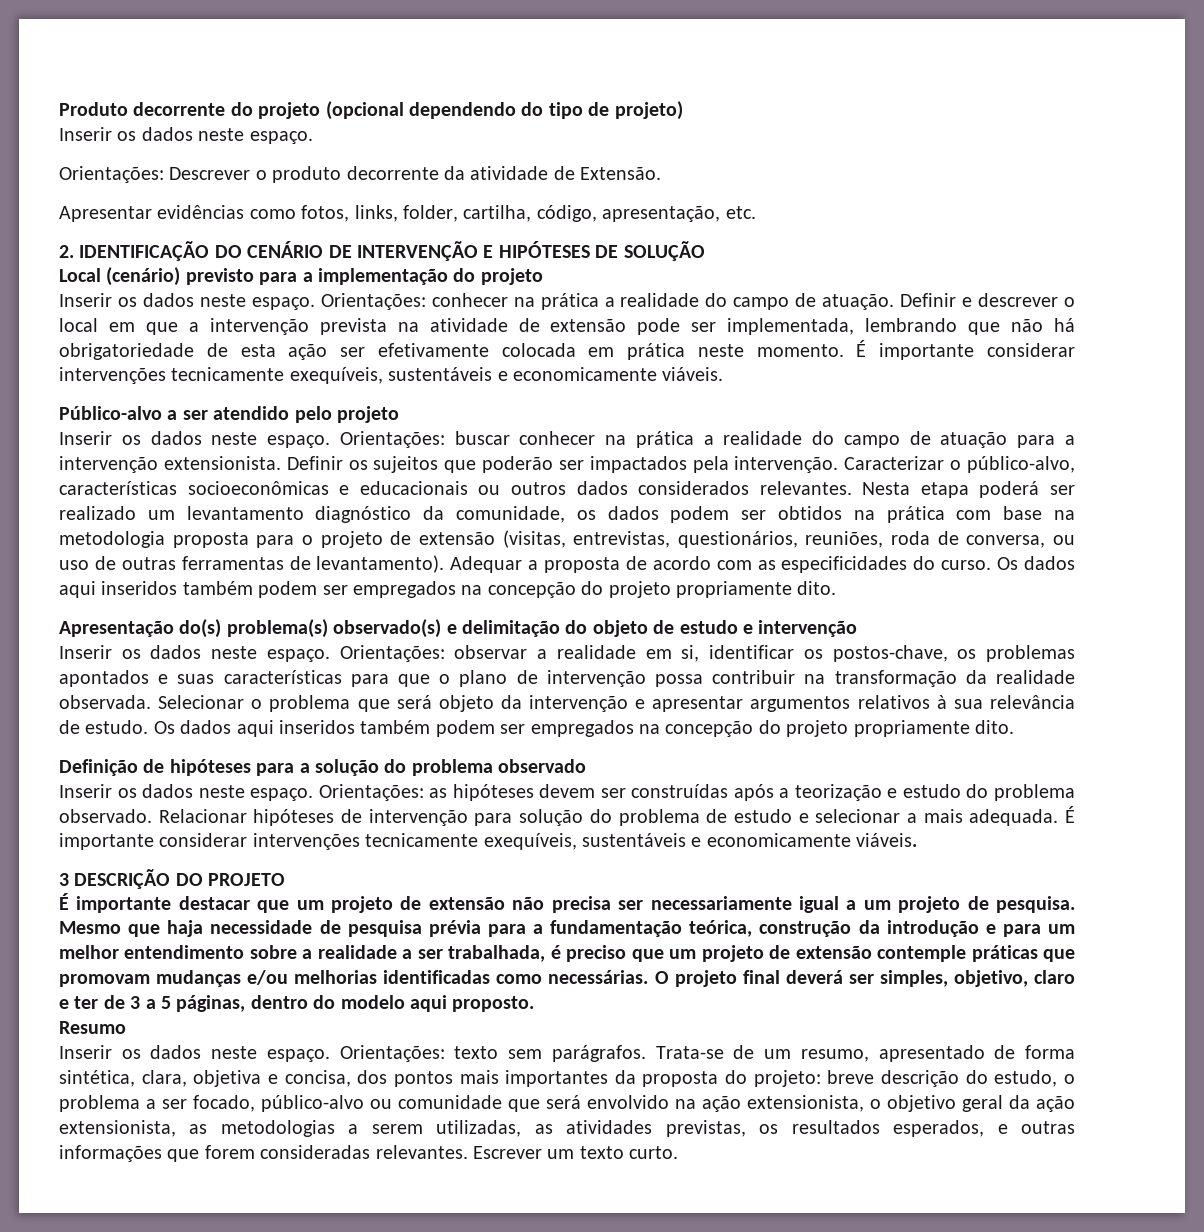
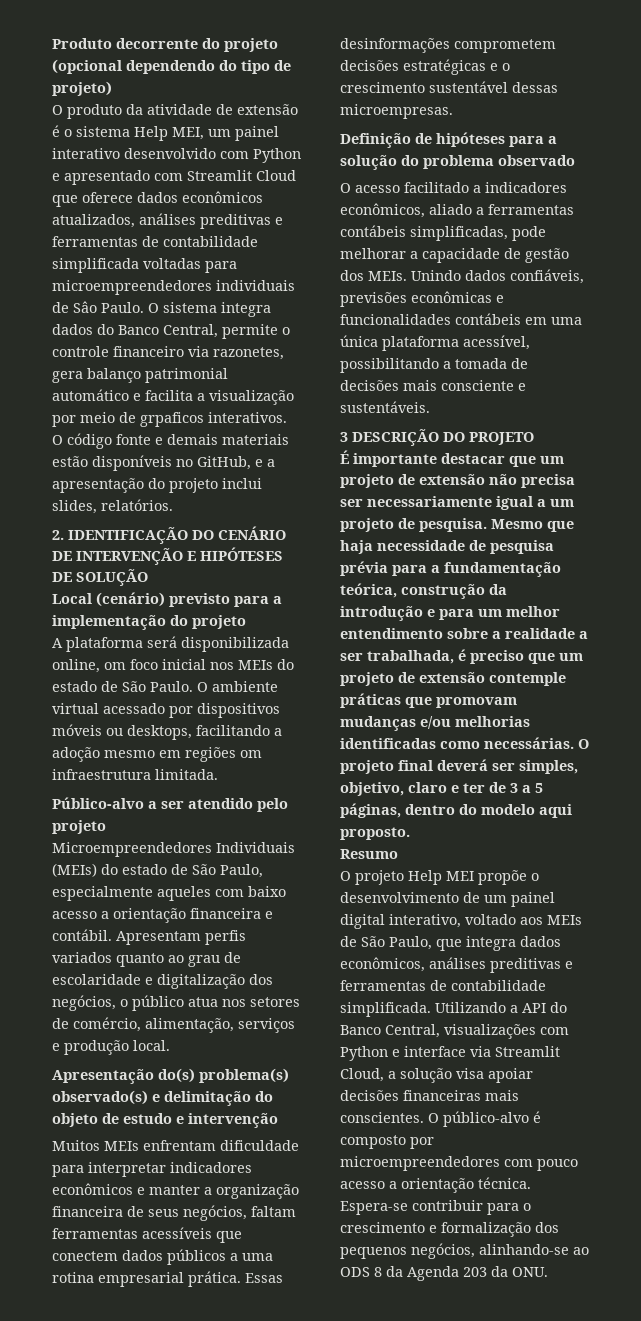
[59,127,313,144] [59,166,662,183] [59,205,756,222] Inserir os dados neste espaço. // Orientações: Descrever o produto decorrente da atividade de Extensão. // Apresentar evidências como fotos, links, folder, cartilha, código, apresentação, etc. -> [52,104,298,119] [52,125,279,141] [52,148,301,163] [52,170,296,185] [52,191,263,207] [52,213,283,229] [52,236,258,247] [52,258,237,273] [52,280,295,295] [52,301,271,317] [52,324,290,339] [52,346,284,360] [52,368,228,383] [52,389,294,405] [52,412,287,427] [52,433,289,449] [52,455,275,471] [52,478,262,493] [52,499,173,514] O produto da atividade de extensão é o sistema Help MEI, um painel interativo desenvolvido com Python e apresentado com Streamlit Cloud que oferece dados econômicos atualizados, análises preditivas e ferramentas de contabilidade simplificada voltadas para microempreendedores individuais de Sâo Paulo. O sistema integra dados do Banco Central, permite o controle financeiro via razonetes, gera balanço patrimonial automático e facilita a visualização por meio de grpaficos interativos. O código fonte e demais materiais estão disponíveis no GitHub, e a apresentação do projeto inclui slides, relatórios.
[59,293,1075,310] [59,318,1075,335] [59,340,1075,360] [59,367,724,384] Inserir os dados neste espaço. Orientações: conhecer na prática a realidade do campo de atuação. Definir e descrever o local em que a intervenção prevista na atividade de extensão pode ser implementada, lembrando que não há obrigatoriedade de esta ação ser efetivamente colocada em prática neste momento. É importante considerar intervenções tecnicamente exequíveis, sustentáveis e economicamente viáveis. -> [52,636,289,652] [52,659,294,673] [52,681,278,692] [52,703,280,718] [52,724,282,740] [52,747,262,762] [52,769,218,780] A plataforma será disponibilizada online, om foco inicial nos MEIs do estado de São Paulo. O ambiente virtual acessado por dispositivos móveis ou desktops, facilitando a adoção mesmo em regiões om infraestrutura limitada.
[59,431,1075,448] [59,456,1075,473] [59,481,1075,498] [59,506,1075,523] [59,530,1075,548] [59,555,1075,573] [59,581,837,598] Inserir os dados neste espaço. Orientações: buscar conhecer na prática a realidade do campo de atuação para a intervenção extensionista. Definir os sujeitos que poderão ser impactados pela intervenção. Caracterizar o público-alvo, características socioeconômicas e educacionais ou outros dados considerados relevantes. Nesta etapa poderá ser realizado um levantamento diagnóstico da comunidade, os dados podem ser obtidos na prática com base na metodologia proposta para o projeto de extensão (visitas, entrevistas, questionários, reuniões, roda de conversa, ou uso de outras ferramentas de levantamento). Adequar a proposta de acordo com as especificidades do curso. Os dados aqui inseridos também podem ser empregados na concepção do projeto propriamente dito. -> [52,842,295,857] [52,863,263,878] [52,886,286,901] [52,908,273,923] [52,929,246,945] [52,952,241,967] [52,974,273,989] [52,995,300,1011] [52,1017,295,1033] [52,1040,170,1055] Microempreendedores Individuais (MEIs) do estado de São Paulo, especialmente aqueles com baixo acesso a orientação financeira e contábil. Apresentam perfis variados quanto ao grau de escolaridade e digitalização dos negócios, o público atua nos setores de comércio, alimentação, serviços e produção local.
[59,645,1076,662] [59,670,1076,687] [59,695,1075,712] [59,720,1014,737] Inserir os dados neste espaço. Orientações: observar a realidade em si, identificar os postos-chave, os problemas apontados e suas características para que o plano de intervenção possa contribuir na transformação da realidade observada. Selecionar o problema que será objeto da intervenção e apresentar argumentos relativos à sua relevância de estudo. Os dados aqui inseridos também podem ser empregados na concepção do projeto propriamente dito. -> [52,1140,299,1151] [52,1162,252,1177] [52,1183,299,1199] [52,1205,296,1221] [52,1227,242,1243] [52,1249,273,1265] [52,1271,283,1287] [340,38,556,53] [340,59,510,75] [340,81,558,93] [340,104,453,119] Muitos MEIs enfrentam dificuldade para interpretar indicadores econômicos e manter a organização financeira de seus negócios, faltam ferramentas acessíveis que conectem dados públicos a uma rotina empresarial prática. Essas desinformações comprometem decisões estratégicas e o crescimento sustentável dessas microempresas.
[59,784,1075,801] [59,806,1075,826] [59,833,918,850] Inserir os dados neste espaço. Orientações: as hipóteses devem ser construídas após a teorização e estudo do problema observado. Relacionar hipóteses de intervenção para solução do problema de estudo e selecionar a mais adequada. É importante considerar intervenções tecnicamente exequíveis, sustentáveis e economicamente viáveis. -> [340,182,567,193] [340,203,574,218] [340,225,546,241] [340,248,569,263] [340,269,584,284] [340,291,504,307] [340,313,582,325] [340,335,530,351] [340,358,528,373] [340,380,526,391] [340,401,430,413] O acesso facilitado a indicadores econômicos, aliado a ferramentas contábeis simplificadas, pode melhorar a capacidade de gestão dos MEIs. Unindo dados confiáveis, previsões econômicas e funcionalidades contábeis em uma única plataforma acessível, possibilitando a tomada de decisões mais consciente e sustentáveis.
[59,1045,1076,1062] [59,1070,1075,1087] [59,1095,1075,1112] [59,1120,1075,1137] [59,1145,679,1162] Inserir os dados neste espaço. Orientações: texto sem parágrafos. Trata-se de um resumo, apresentado de forma sintética, clara, objetiva e concisa, dos pontos mais importantes da proposta do projeto: breve descrição do estudo, o problema a ser focado, público-alvo ou comunidade que será envolvido na ação extensionista, o objetivo geral da ação extensionista, as metodologias a serem utilizadas, as atividades previstas, os resultados esperados, e outras informações que forem consideradas relevantes. Escrever um texto curto. -> [340,870,539,885] [340,892,555,907] [340,914,582,929] [340,936,561,951] [340,957,573,973] [340,980,546,991] [340,1002,567,1017] [340,1024,569,1039] [340,1046,560,1061] [340,1068,533,1083] [340,1090,519,1101] [340,1111,541,1127] [340,1135,434,1149] [340,1156,578,1171] [340,1177,531,1193] [340,1200,531,1215] [340,1222,559,1237] [340,1243,589,1259] [340,1266,548,1281] O projeto Help MEI propõe o desenvolvimento de um painel digital interativo, voltado aos MEIs de São Paulo, que integra dados econômicos, análises preditivas e ferramentas de contabilidade simplificada. Utilizando a API do Banco Central, visualizações com Python e interface via Streamlit Cloud, a solução visa apoiar decisões financeiras mais conscientes. O público-alvo é composto por microempreendedores com pouco acesso a orientação técnica. Espera-se contribuir para o crescimento e formalização dos pequenos negócios, alinhando-se ao ODS 8 da Agenda 203 da ONU.

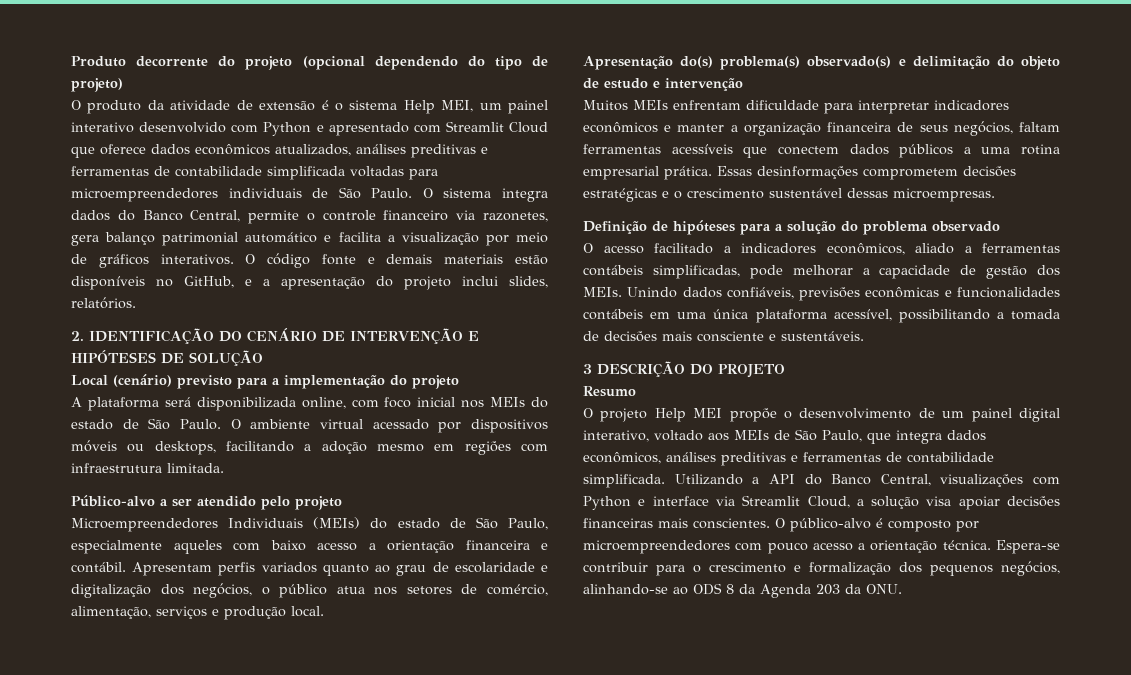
[73,301,97,313] Sâo -> [338,187,361,199] São
[140,412,204,427] grpaficos -> [98,254,149,268] gráficos
[104,662,126,670] om -> [351,399,379,408] com
[240,750,262,758] om -> [521,443,548,452] com
[340,450,564,467] [340,474,575,488] [340,496,574,510] [340,518,574,532] [340,540,554,554] [340,561,561,577] [340,583,507,599] [340,606,560,621] [340,628,588,639] [340,649,583,664] [340,672,566,686] [340,693,517,708] [340,716,530,731] [340,737,589,749] [340,759,578,774] [340,782,543,796] [340,803,572,818] [340,827,410,840] // É importante destacar que um projeto de extensão não precisa ser necessariamente igual a um projeto de pesquisa. Mesmo que haja necessidade de pesquisa prévia para a fundamentação teórica, construção da introdução e para um melhor entendimento sobre a realidade a ser trabalhada, é preciso que um projeto de extensão contemple práticas que promovam mudanças e/ou melhorias identificadas como necessárias. O projeto final deverá ser simples, objetivo, claro e ter de 3 a 5 páginas, dentro do modelo aqui proposto. -> (785, 371) none

